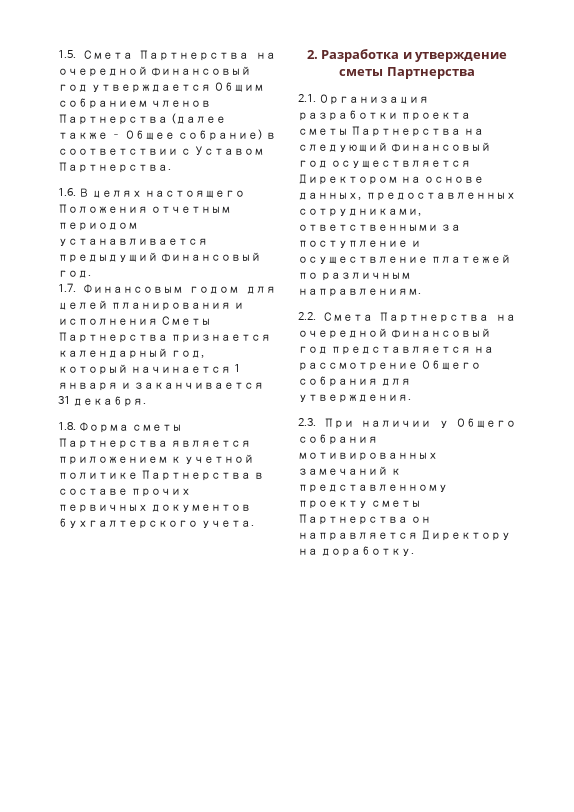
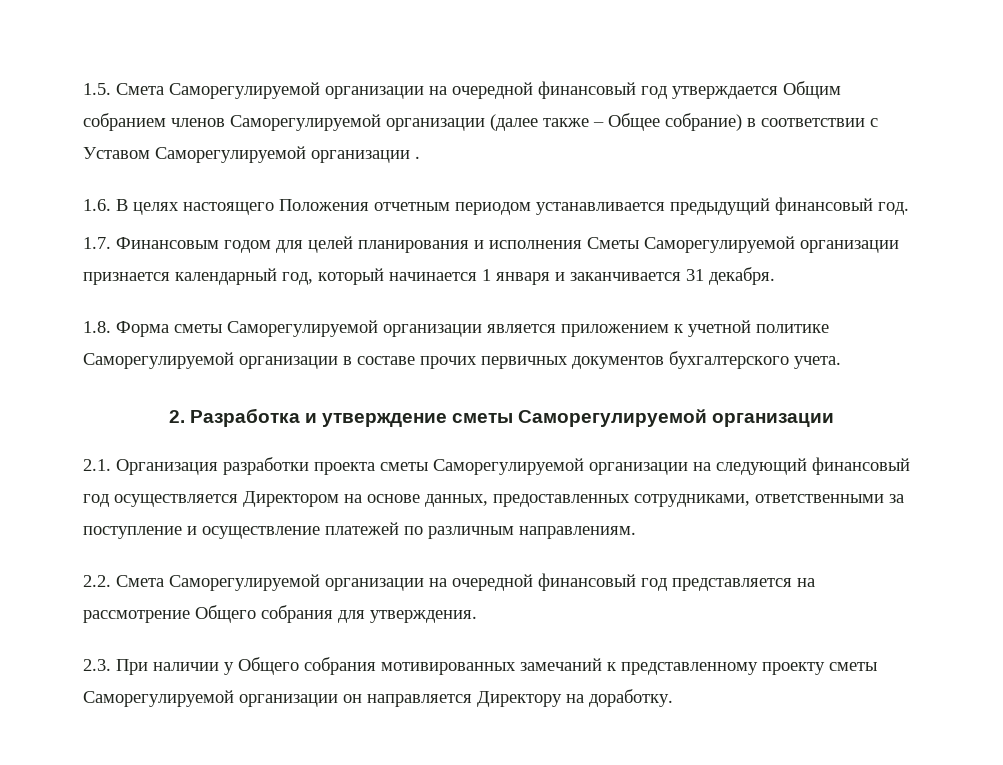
[139,50,250,61] Партнерства -> [169,82,424,99] Саморегулируемой организации
[58,114,168,125] Партнерства -> [230,114,485,131] Саморегулируемой организации
[58,162,171,173] Партнерства. -> [155,146,420,163] Саморегулируемой организации .
[58,332,168,343] Партнерства -> [644,236,899,253] Саморегулируемой организации
[58,438,168,449] Партнерства -> [227,320,482,337] Саморегулируемой организации
[140,470,251,481] Партнерства -> [83,352,338,369] Саморегулируемой организации
[386,67,475,79] Партнерства -> [518,409,835,427] Саморегулируемой организации
[350,126,461,137] Партнерства -> [433,458,688,475] Саморегулируемой организации
[379,312,490,323] Партнерства -> [169,574,424,591] Саморегулируемой организации
[298,514,408,525] Партнерства -> [83,690,338,707] Саморегулируемой организации

